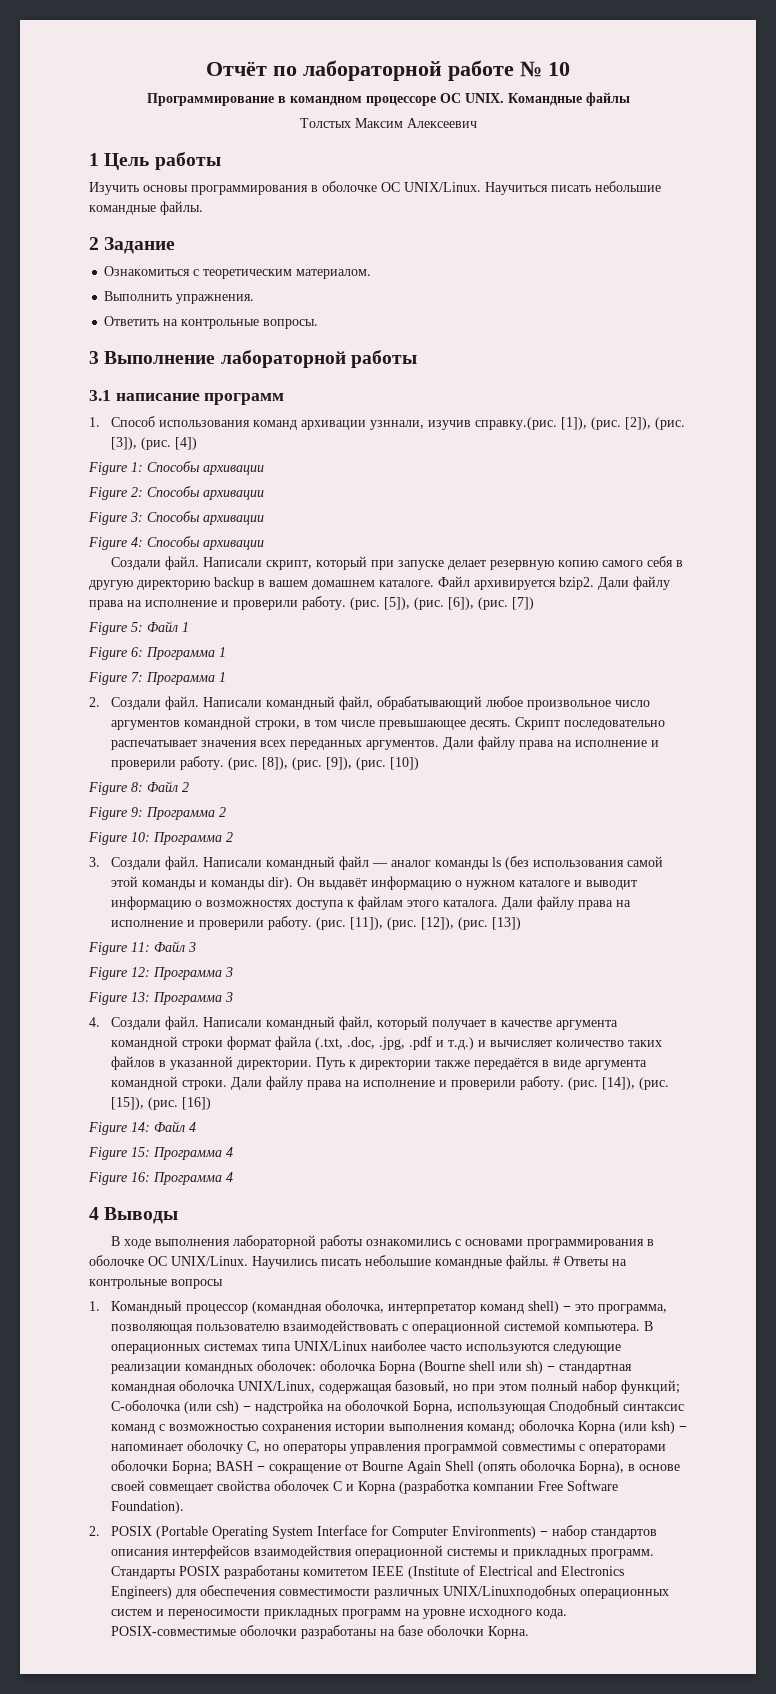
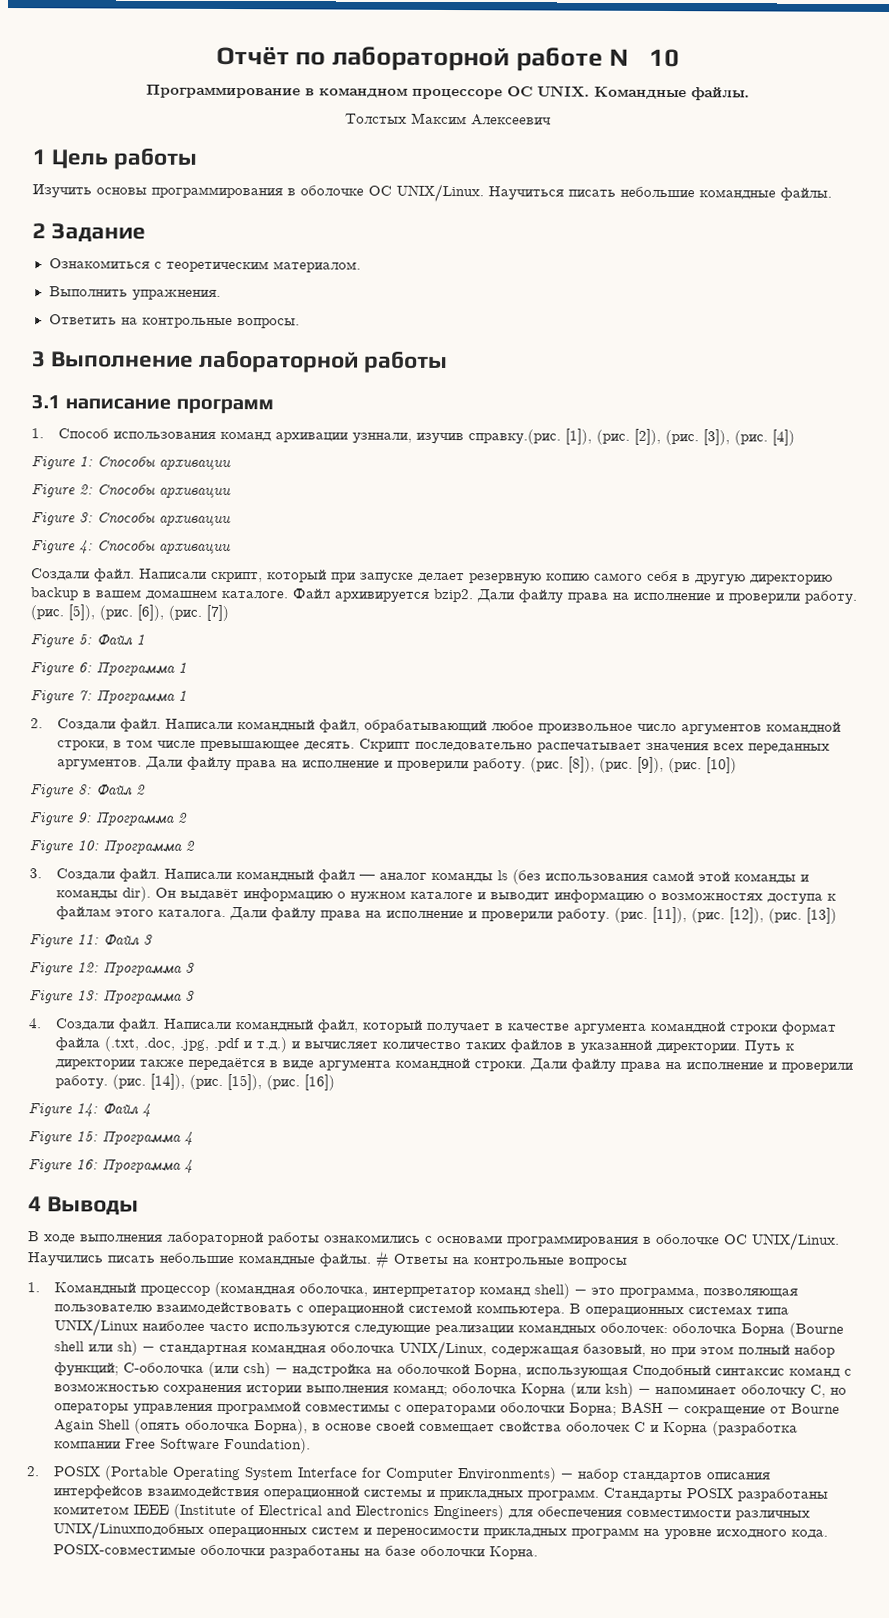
[585,92,630,106] файлы -> [691,87,750,101] файлы.

